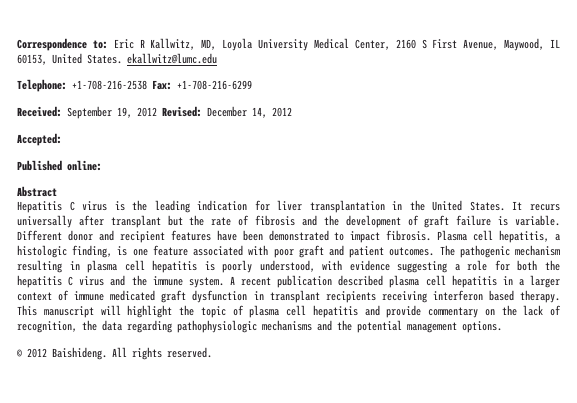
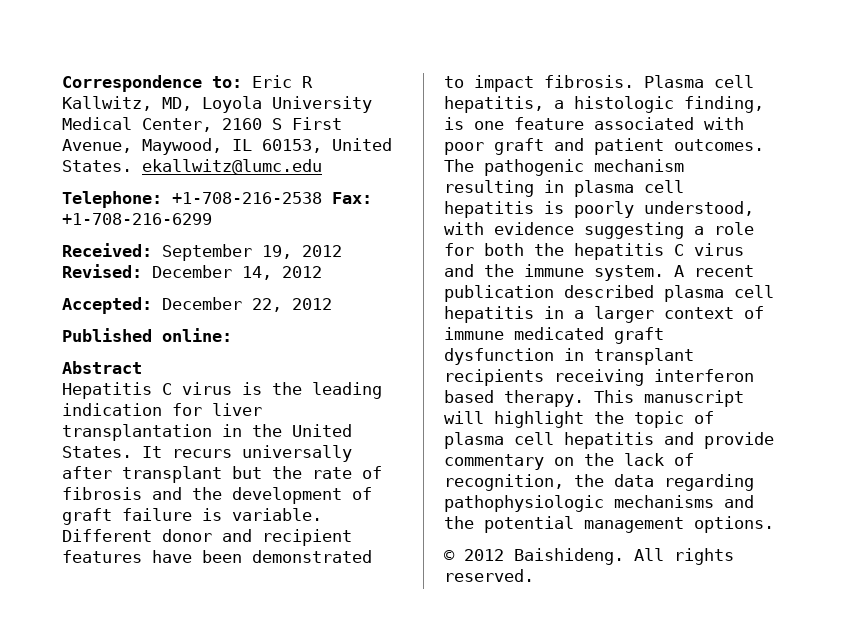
(62, 139) none -> [162,297,332,312] December 22, 2012

